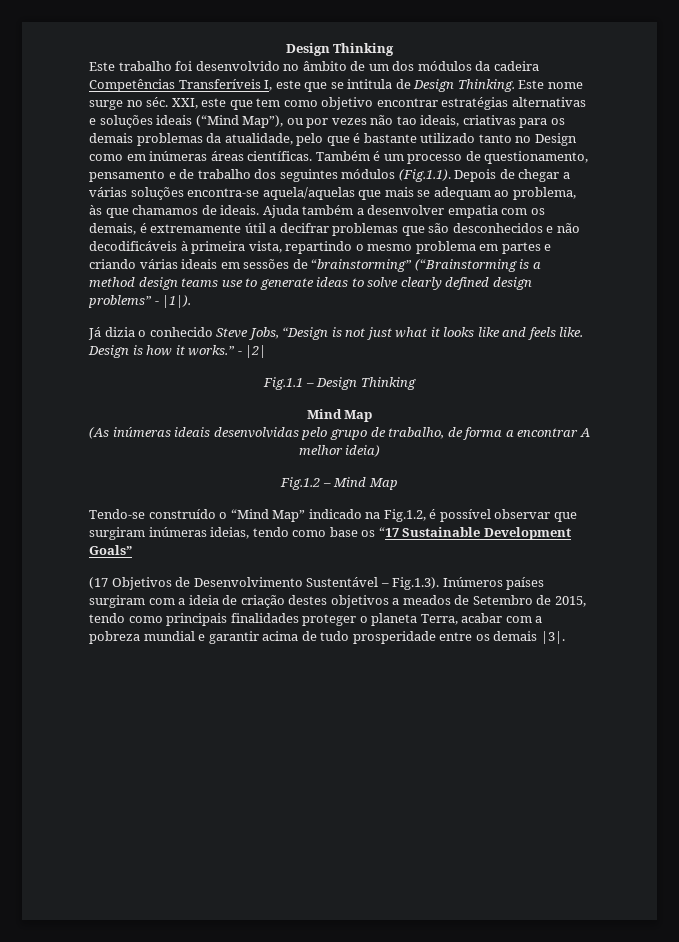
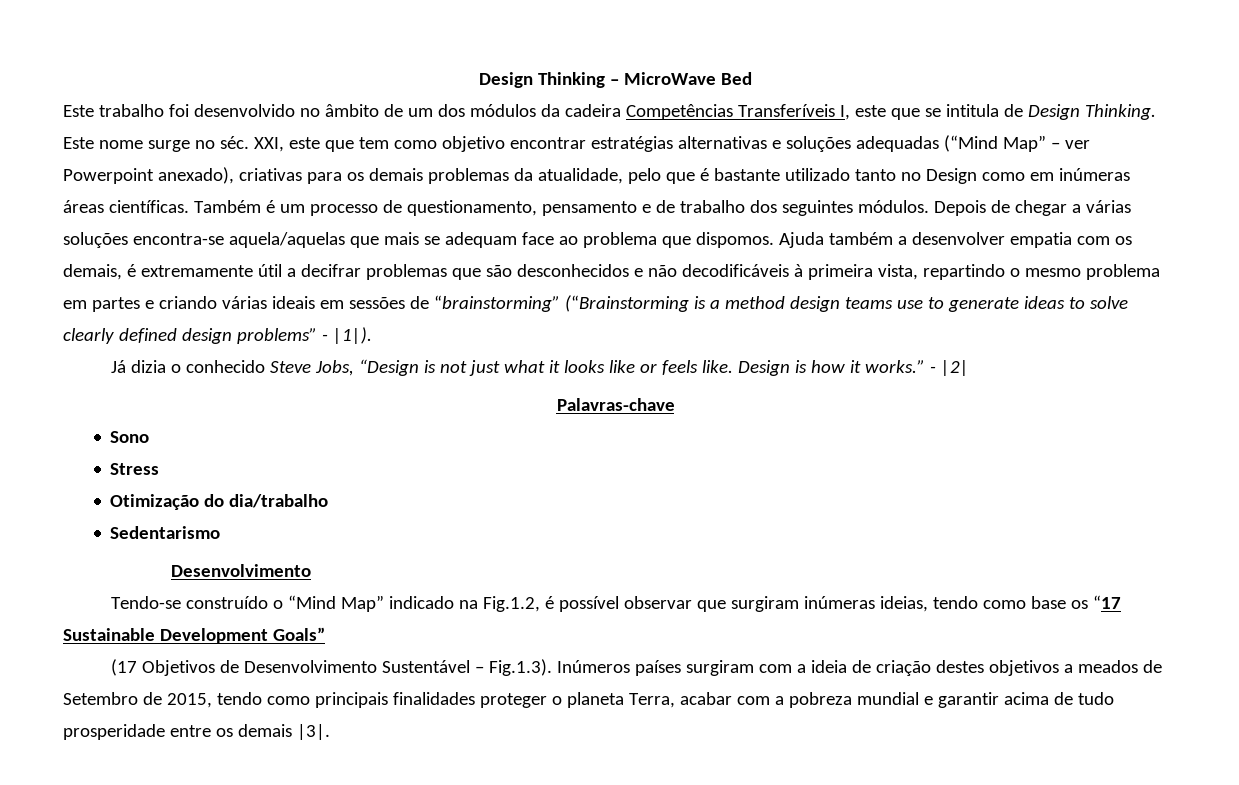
[285,43,395,56] Design Thinking -> [479,72,752,88] Design Thinking – MicroWave Bed
[156,115,460,128] ideais (“Mind Map”), ou por vezes não tao ideais, -> [855,135,1090,152] [63,167,234,184] adequadas (“Mind Map” – ver Powerpoint anexado),
[341,169,451,182] módulos (Fig.1.1). -> [857,200,929,213] módulos.
[494,187,576,200] [89,205,260,218] ao problema, às que chamamos de ideais. -> [521,232,774,248] face ao problema que dispomos.
[502,327,527,337] and -> [639,363,657,373] or
[263,377,416,390] [306,409,373,422] [89,427,590,440] [298,445,381,457] [280,477,398,490] Fig.1.1 – Design Thinking // Mind Map // (As inúmeras ideais desenvolvidas pelo grupo de trabalho, de forma a encontrar A melhor ideia) // Fig.1.2 – Mind Map -> [556,398,675,411] [110,431,150,443] [110,463,160,475] [110,494,329,510] [110,526,221,539] [171,564,312,577] Palavras-chave // Sono // Stress // Otimização do dia/trabalho // Sedentarismo // Desenvolvimento

